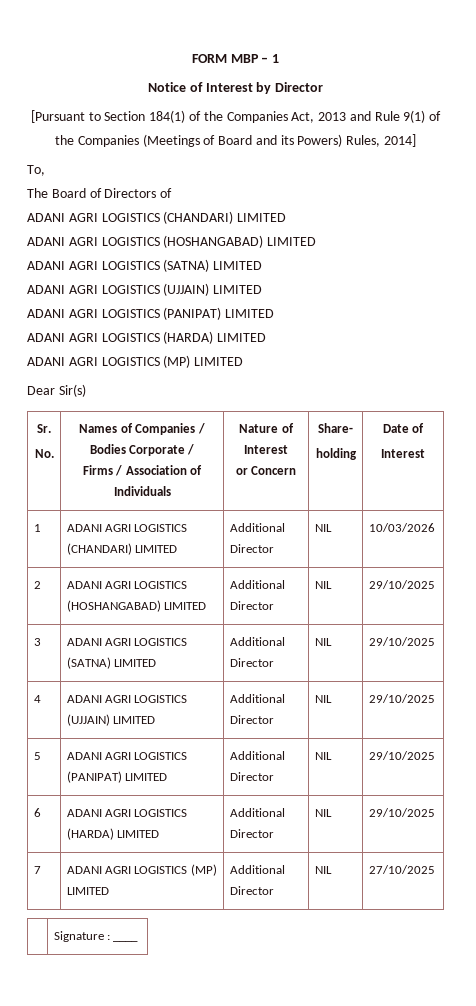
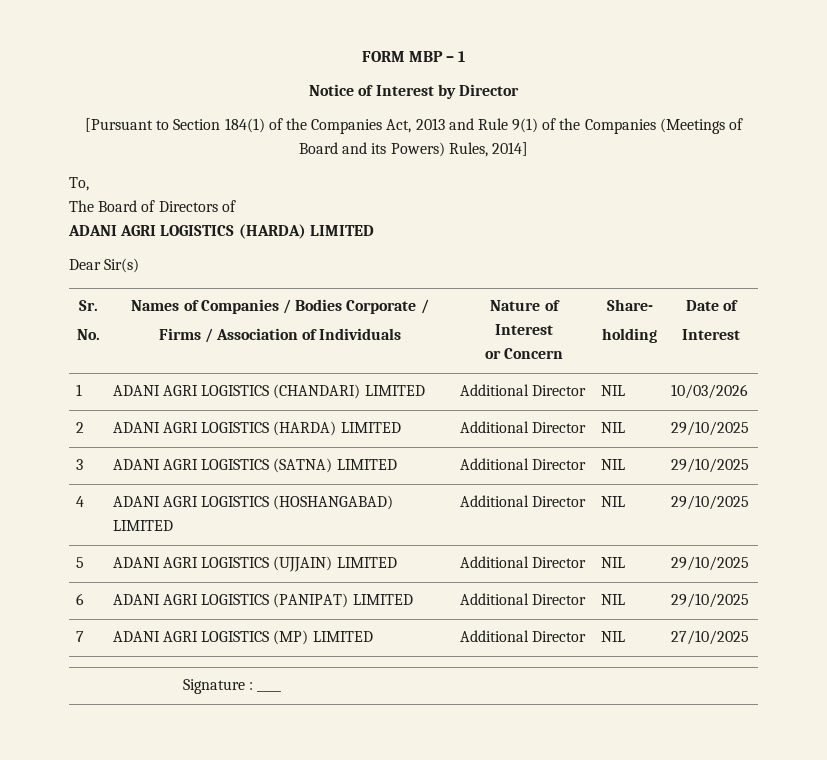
[27,211,287,224] [27,235,317,248] [27,259,263,272] [27,283,263,296] [27,307,275,320] [27,331,267,344] [27,355,244,368] // ADANI AGRI LOGISTICS (CHANDARI) LIMITED // ADANI AGRI LOGISTICS (HOSHANGABAD) LIMITED // ADANI AGRI LOGISTICS (SATNA) LIMITED // ADANI AGRI LOGISTICS (UJJAIN) LIMITED // ADANI AGRI LOGISTICS (PANIPAT) LIMITED // ADANI AGRI LOGISTICS (HARDA) LIMITED // ADANI AGRI LOGISTICS (MP) LIMITED -> [68,224,374,239] // ADANI AGRI LOGISTICS (HARDA) LIMITED
[66,600,161,612] (HOSHANGABAD) -> [273,421,337,436] (HARDA)
[66,714,110,726] (UJJAIN) -> [273,495,394,510] (HOSHANGABAD)
[66,771,122,783] (PANIPAT) -> [273,556,333,572] (UJJAIN)
[66,828,114,840] (HARDA) -> [273,593,349,608] (PANIPAT)

